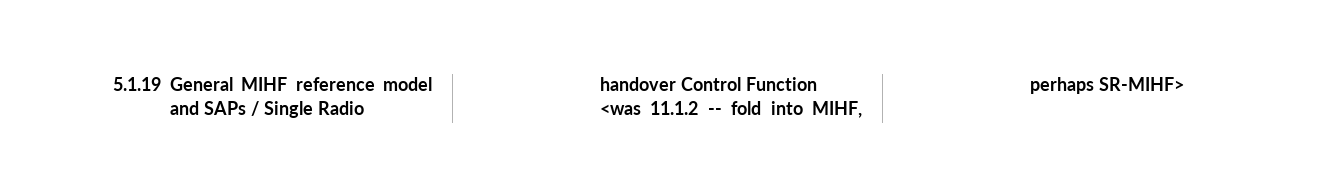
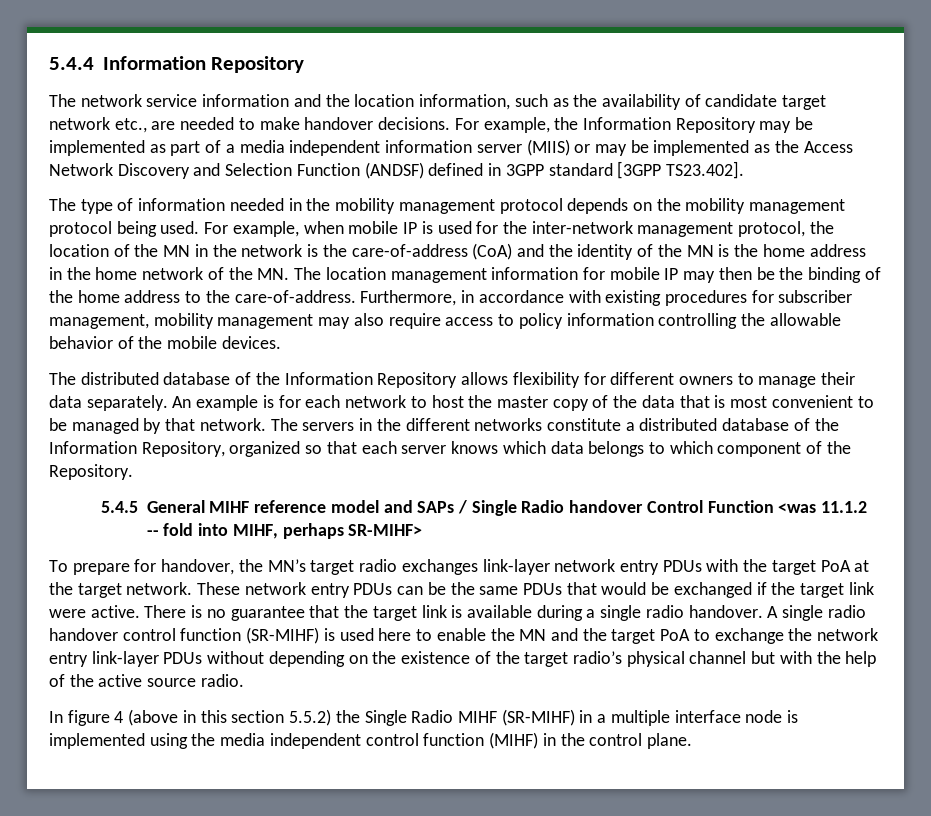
[112,77,161,91] 5.1.19 -> [49,56,305,73] [49,94,827,110] [49,117,814,133] [49,139,853,156] [49,161,744,179] [49,198,846,214] [49,221,834,237] [49,243,866,260] [49,267,881,283] [49,290,853,306] [49,313,841,329] [49,336,281,349] [49,372,856,388] [49,395,874,411] [49,418,839,434] [49,441,851,457] [49,464,133,480] [100,501,138,513] 5.4.4 Information Repository // The network service information and the location information, such as the availability of candidate target network etc., are needed to make handover decisions. For example, the Information Repository may be implemented as part of a media independent information server (MIIS) or may be implemented as the Access Network Discovery and Selection Function (ANDSF) defined in 3GPP standard [3GPP TS23.402]. // The type of information needed in the mobility management protocol depends on the mobility management protocol being used. For example, when mobile IP is used for the inter-network management protocol, the location of the MN in the network is the care-of-address (CoA) and the identity of the MN is the home address in the home network of the MN. The location management information for mobile IP may then be the binding of the home address to the care-of-address. Furthermore, in accordance with existing procedures for subscriber management, mobility management may also require access to policy information controlling the allowable behavior of the mobile devices. // The distributed database of the Information Repository allows flexibility for different owners to manage their data separately. An example is for each network to host the master copy of the data that is most convenient to be managed by that network. The servers in the different networks constitute a distributed database of the Information Repository, organized so that each server knows which data belongs to which component of the Repository. // 5.4.5
(1184, 84) none -> [49,559,870,575] [49,582,874,598] [49,605,866,621] [49,627,879,644] [49,651,877,667] [49,674,244,687] [49,709,799,726] [49,732,692,749] // To prepare for handover, the MN’s target radio exchanges link-layer network entry PDUs with the target PoA at the target network. These network entry PDUs can be the same PDUs that would be exchanged if the target link were active. There is no guarantee that the target link is available during a single radio handover. A single radio handover control function (SR-MIHF) is used here to enable the MN and the target PoA to exchange the network entry link-layer PDUs without depending on the existence of the target radio’s physical channel but with the help of the active source radio. // In figure 4 (above in this section 5.5.2) the Single Radio MIHF (SR-MIHF) in a multiple interface node is implemented using the media independent control function (MIHF) in the control plane.

